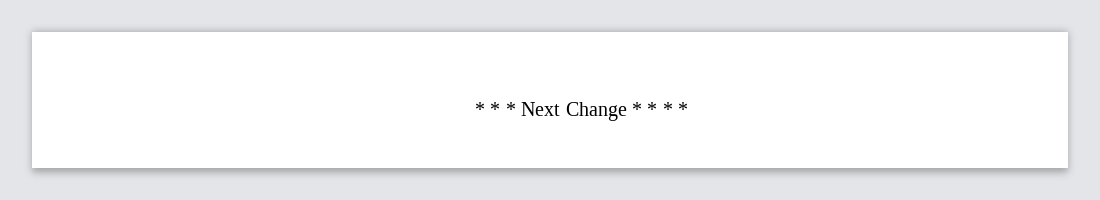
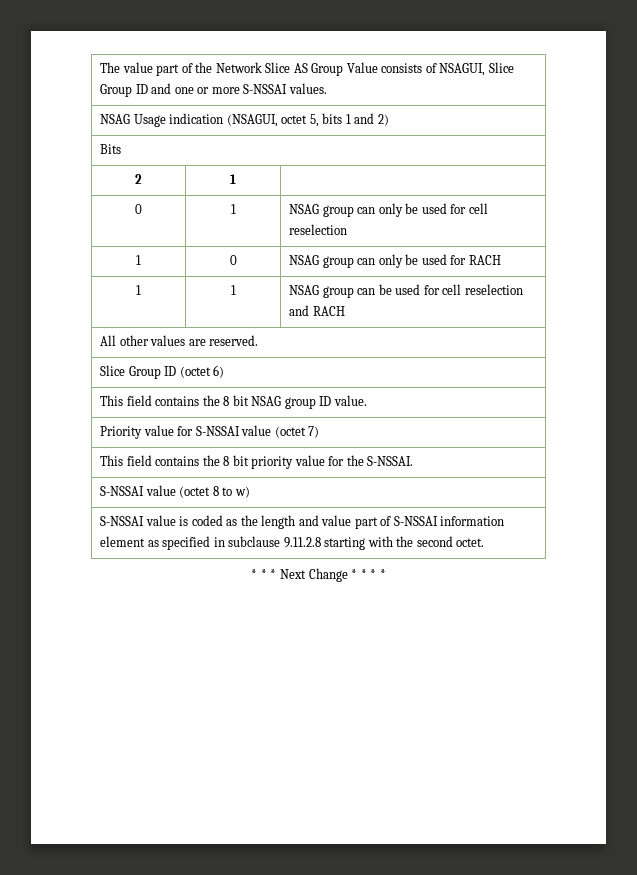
(474, 109) none -> [100,62,514,76] [100,83,327,97] [100,113,389,127] [100,144,122,154] [135,174,142,184] [230,174,236,184] [135,204,142,214] [230,204,236,214] [289,203,488,217] [289,224,348,235] [136,255,141,265] [229,255,237,265] [289,254,501,268] [136,285,141,295] [230,285,236,295] [289,284,523,298] [289,305,345,316] [100,335,259,346] [100,365,225,379] [100,395,367,409] [100,425,320,439] [100,455,414,469] [100,485,250,498] [100,515,505,529] [100,536,485,550] The value part of the Network Slice AS Group Value consists of NSAGUI, Slice Group ID and one or more S-NSSAI values. // NSAG Usage indication (NSAGUI, octet 5, bits 1 and 2) // Bits // 2 | 1 | // 0 | 1 | NSAG group can only be used for cell reselection // 1 | 0 | NSAG group can only be used for RACH // 1 | 1 | NSAG group can be used for cell reselection and RACH // All other values are reserved. // Slice Group ID (octet 6) // This field contains the 8 bit NSAG group ID value. // Priority value for S-NSSAI value (octet 7) // This field contains the 8 bit priority value for the S-NSSAI. // S-NSSAI value (octet 8 to w) // S-NSSAI value is coded as the length and value part of S-NSSAI information element as specified in subclause 9.11.2.8 starting with the second octet. //

